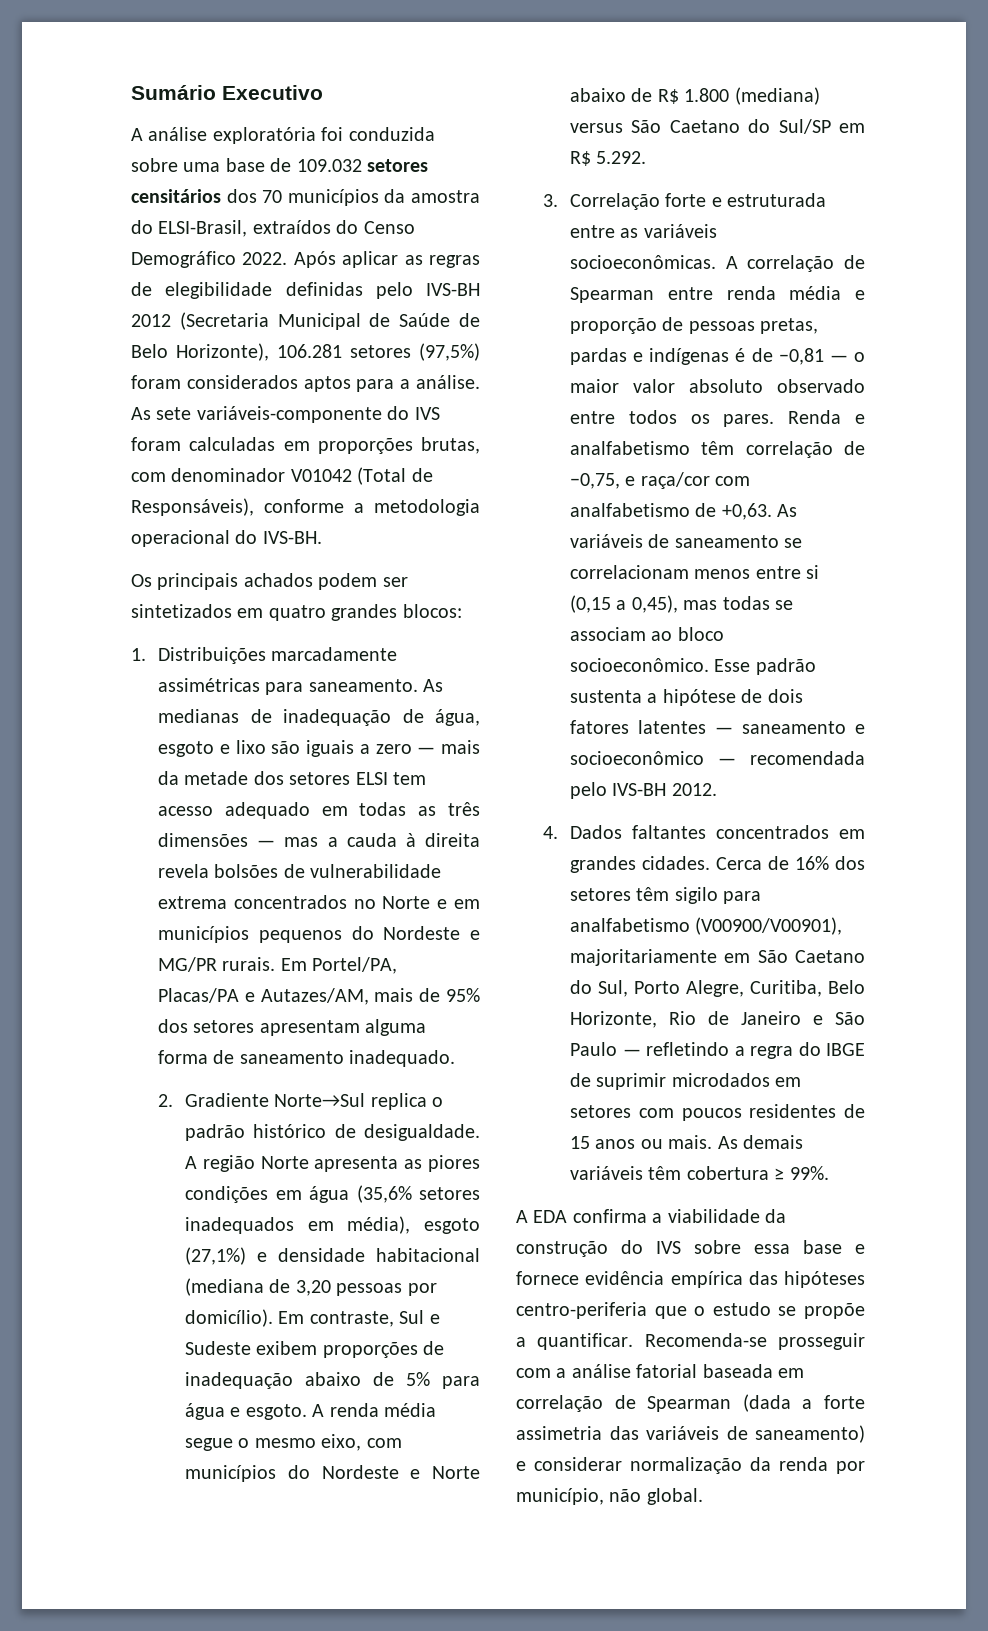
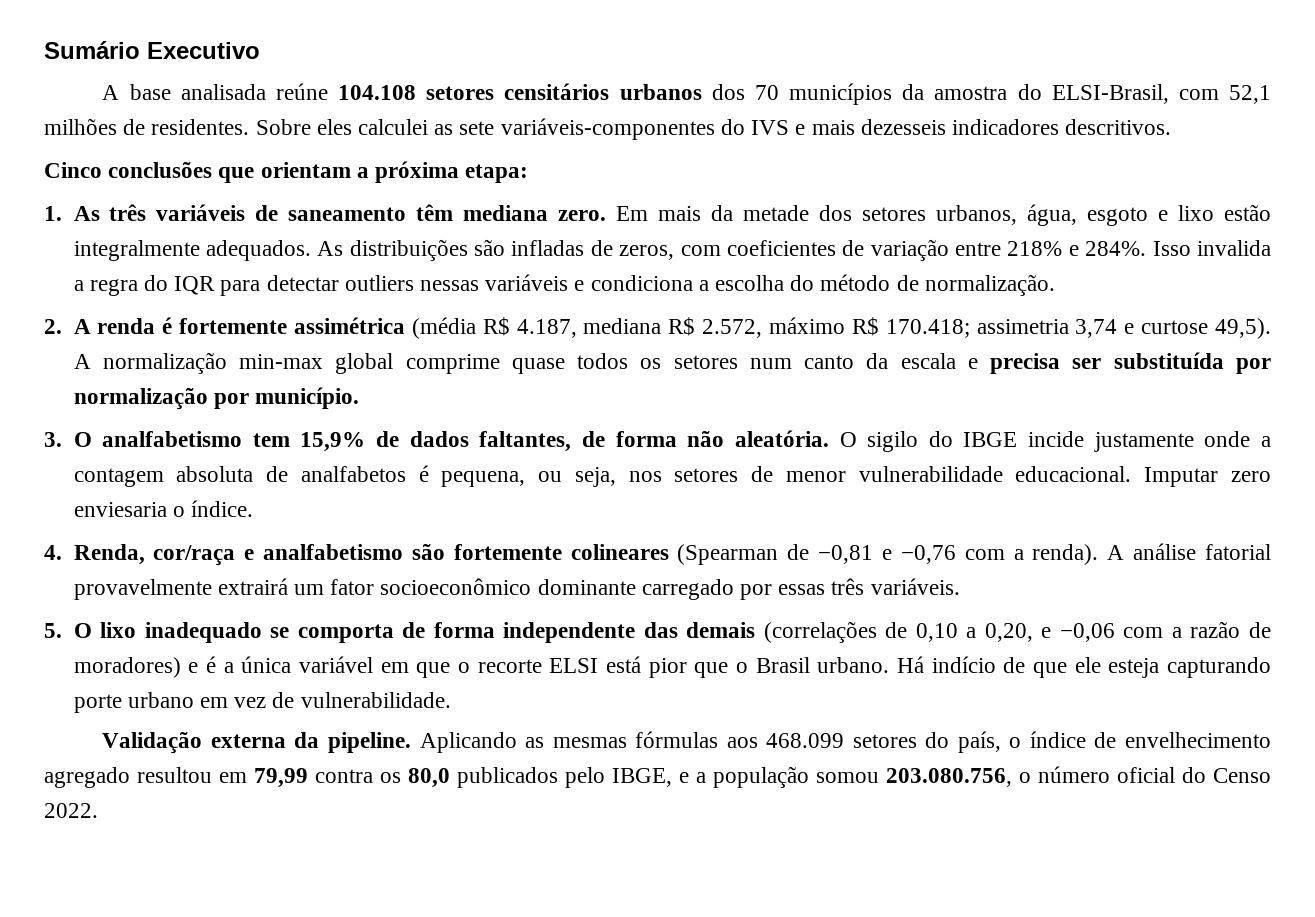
[148,127,435,144] [131,158,362,172] análise exploratória foi conduzida sobre uma base de 109.032 -> [129,83,417,100] base analisada reúne 104.108
(221, 196) none -> [619,84,702,100] urbanos
[252,220,415,234] [131,251,480,268] [131,282,480,299] [131,312,481,330] [131,343,480,361] [131,375,481,392] [131,406,440,423] [131,437,480,454] [131,467,433,485] [131,498,480,516] [131,530,322,547] [131,573,408,590] [131,604,462,621] [131,647,398,664] [157,678,444,695] [157,709,480,726] [157,740,436,757] extraídos do Censo Demográfico 2022. Após aplicar as regras de elegibilidade definidas pelo IVS-BH 2012 (Secretaria Municipal de Saúde de Belo Horizonte), 106.281 setores (97,5%) foram considerados aptos para a análise. As sete variáveis-componente do IVS foram calculadas em proporções brutas, com denominador V01042 (Total de Responsáveis), conforme a metodologia operacional do IVS-BH. // Os principais achados podem ser sintetizados em quatro grandes blocos: // 1. Distribuições marcadamente assimétricas para saneamento. As medianas de inadequação de água, esgoto e lixo são iguais a zero — -> [1178,85,1271,104] [44,118,1172,140] [44,161,529,183] [44,204,649,221] com 52,1 milhões de residentes. Sobre eles calculei as sete variáveis-componentes do IVS e mais dezesseis indicadores descritivos. // Cinco conclusões que orientam a próxima etapa: // 1. As três variáveis de saneamento têm mediana zero. Em
[355,772,426,785] [157,802,480,819] [157,833,481,847] [157,864,442,878] [157,895,480,909] [157,926,480,943] [157,957,398,974] [157,988,480,1005] [157,1019,427,1036] [157,1050,456,1067] [157,1093,444,1110] [184,1124,480,1141] [184,1155,480,1172] [184,1185,480,1203] [184,1216,480,1234] [184,1247,481,1265] [184,1278,437,1296] [184,1309,440,1327] [184,1341,445,1358] [184,1372,480,1389] [184,1403,436,1420] [184,1434,402,1451] [184,1465,480,1482] [569,87,820,105] [569,119,865,134] [569,151,647,166] [542,193,827,210] [569,224,717,238] [569,255,865,272] [569,286,865,303] [569,317,819,334] [569,348,865,365] [569,379,865,393] [569,410,865,427] [569,441,865,458] [569,472,751,489] [569,503,798,520] [569,534,803,548] [569,565,820,579] [569,595,793,613] [569,627,724,641] [569,658,816,675] [569,689,803,706] [569,720,865,734] [569,751,865,765] [569,782,717,799] [542,825,865,839] [569,856,865,873] [569,887,762,904] [569,917,843,935] [569,949,865,966] [569,980,865,997] [569,1011,865,1028] [569,1042,865,1059] [569,1073,802,1090] [569,1104,865,1121] [569,1135,803,1149] [569,1166,829,1180] [516,1209,786,1223] [516,1240,865,1257] [516,1271,865,1288] [516,1302,865,1319] [516,1333,865,1350] [516,1364,804,1378] [516,1394,865,1412] [516,1425,865,1443] [516,1457,865,1474] [516,1488,703,1505] ELSI tem acesso adequado em todas as três dimensões — mas a cauda à direita revela bolsões de vulnerabilidade extrema concentrados no Norte e em municípios pequenos do Nordeste e MG/PR rurais. Em Portel/PA, Placas/PA e Autazes/AM, mais de 95% dos setores apresentam alguma forma de saneamento inadequado. // 2. Gradiente Norte→Sul replica o padrão histórico de desigualdade. A região Norte apresenta as piores condições em água (35,6% setores inadequados em média), esgoto (27,1%) e densidade habitacional (mediana de 3,20 pessoas por domicílio). Em contraste, Sul e Sudeste exibem proporções de inadequação abaixo de 5% para água e esgoto. A renda média segue o mesmo eixo, com municípios do Nordeste e Norte abaixo de R$ 1.800 (mediana) versus São Caetano do Sul/SP em R$ 5.292. // 3. Correlação forte e estruturada entre as variáveis socioeconômicas. A correlação de Spearman entre renda média e proporção de pessoas pretas, pardas e indígenas é de −0,81 — o maior valor absoluto observado entre todos os pares. Renda e analfabetismo têm correlação de −0,75, e raça/cor com analfabetismo de +0,63. As variáveis de saneamento se correlacionam menos entre si (0,15 a 0,45), mas todas se associam ao bloco socioeconômico. Esse padrão sustenta a hipótese de dois fatores latentes — saneamento e socioeconômico — recomendada pelo IVS-BH 2012. // 4. Dados faltantes concentrados em grandes cidades. Cerca de 16% dos setores têm sigilo para analfabetismo (V00900/V00901), majoritariamente em São Caetano do Sul, Porto Alegre, Curitiba, Belo Horizonte, Rio de Janeiro e São Paulo — refletindo a regra do IBGE de suprimir microdados em setores com poucos residentes de 15 anos ou mais. As demais variáveis têm cobertura ≥ 99%. // A EDA confirma a viabilidade da construção do IVS sobre essa base e fornece evidência empírica das hipóteses centro-periferia que o estudo se propõe a quantificar. Recomenda-se prosseguir com a análise fatorial baseada em correlação de Spearman (dada a forte assimetria das variáveis de saneamento) e considerar normalização da renda por município, não global. -> [936,204,1271,226] [73,239,1271,261] [73,274,1055,296] [44,317,1271,339] [73,352,1271,374] [73,387,359,410] [44,430,1272,452] [73,465,1271,487] [73,500,253,517] [44,543,1271,566] [73,578,960,600] [44,621,1271,643] [73,656,1271,678] [73,692,451,713] [102,731,1271,754] [44,766,1271,788] [44,803,98,818] urbanos, água, esgoto e lixo estão integralmente adequados. As distribuições são infladas de zeros, com coeficientes de variação entre 218% e 284%. Isso invalida a regra do IQR para detectar outliers nessas variáveis e condiciona a escolha do método de normalização. // 2. A renda é fortemente assimétrica (média R$ 4.187, mediana R$ 2.572, máximo R$ 170.418; assimetria 3,74 e curtose 49,5). A normalização min-max global comprime quase todos os setores num canto da escala e precisa ser substituída por normalização por município. // 3. O analfabetismo tem 15,9% de dados faltantes, de forma não aleatória. O sigilo do IBGE incide justamente onde a contagem absoluta de analfabetos é pequena, ou seja, nos setores de menor vulnerabilidade educacional. Imputar zero enviesaria o índice. // 4. Renda, cor/raça e analfabetismo são fortemente colineares (Spearman de −0,81 e −0,76 com a renda). A análise fatorial provavelmente extrairá um fator socioeconômico dominante carregado por essas três variáveis. // 5. O lixo inadequado se comporta de forma independente das demais (correlações de 0,10 a 0,20, e −0,06 com a razão de moradores) e é a única variável em que o recorte ELSI está pior que o Brasil urbano. Há indício de que ele esteja capturando porte urbano em vez de vulnerabilidade. // Validação externa da pipeline. Aplicando as mesmas fórmulas aos 468.099 setores do país, o índice de envelhecimento agregado resultou em 79,99 contra os 80,0 publicados pelo IBGE, e a população somou 203.080.756, o número oficial do Censo 2022.

